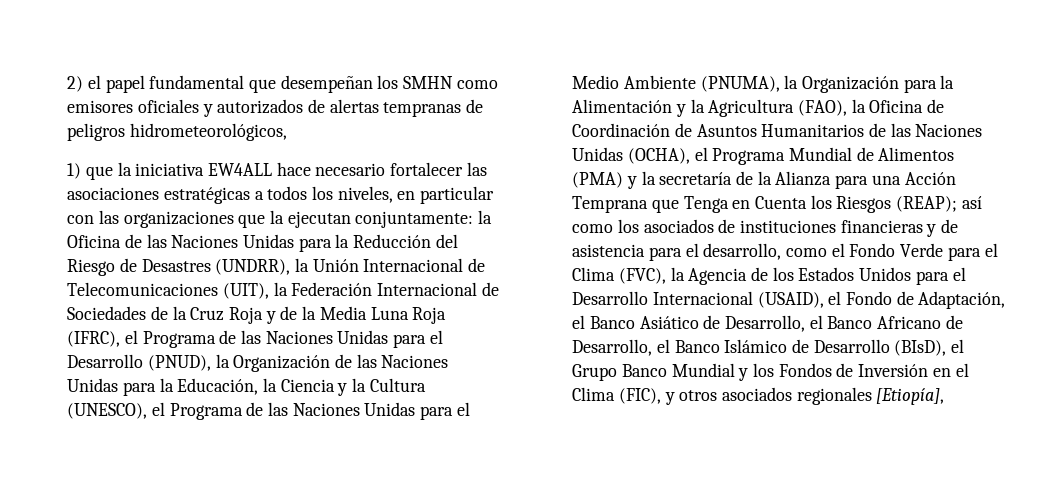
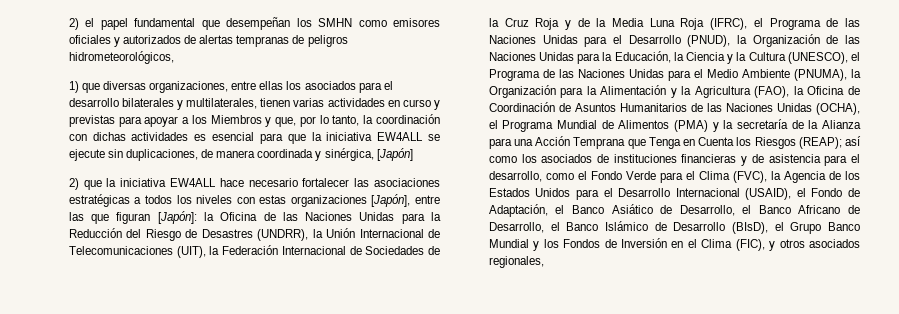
(113, 173) none -> [103,81,393,93] [68,98,440,110] [68,114,441,127] [68,132,440,144] [68,148,413,161] [68,178,102,190] diversas organizaciones, entre ellas los asociados para el desarrollo bilaterales y multilaterales, tienen varias actividades en curso y previstas para apoyar a los Miembros y que, por lo tanto, la coordinación con dichas actividades es esencial para que la iniciativa EW4ALL se ejecute sin duplicaciones, de manera coordinada y sinérgica, [Japón] // 2) que
[337,186,495,204] [67,210,474,228] niveles, en particular con las organizaciones que la ejecutan conjuntamente: -> [196,194,440,207] [68,211,197,224] niveles con estas organizaciones [Japón], entre las que figuran [Japón]:
[796,387,945,405] regionales [Etiopía], -> [488,256,544,268] regionales,

